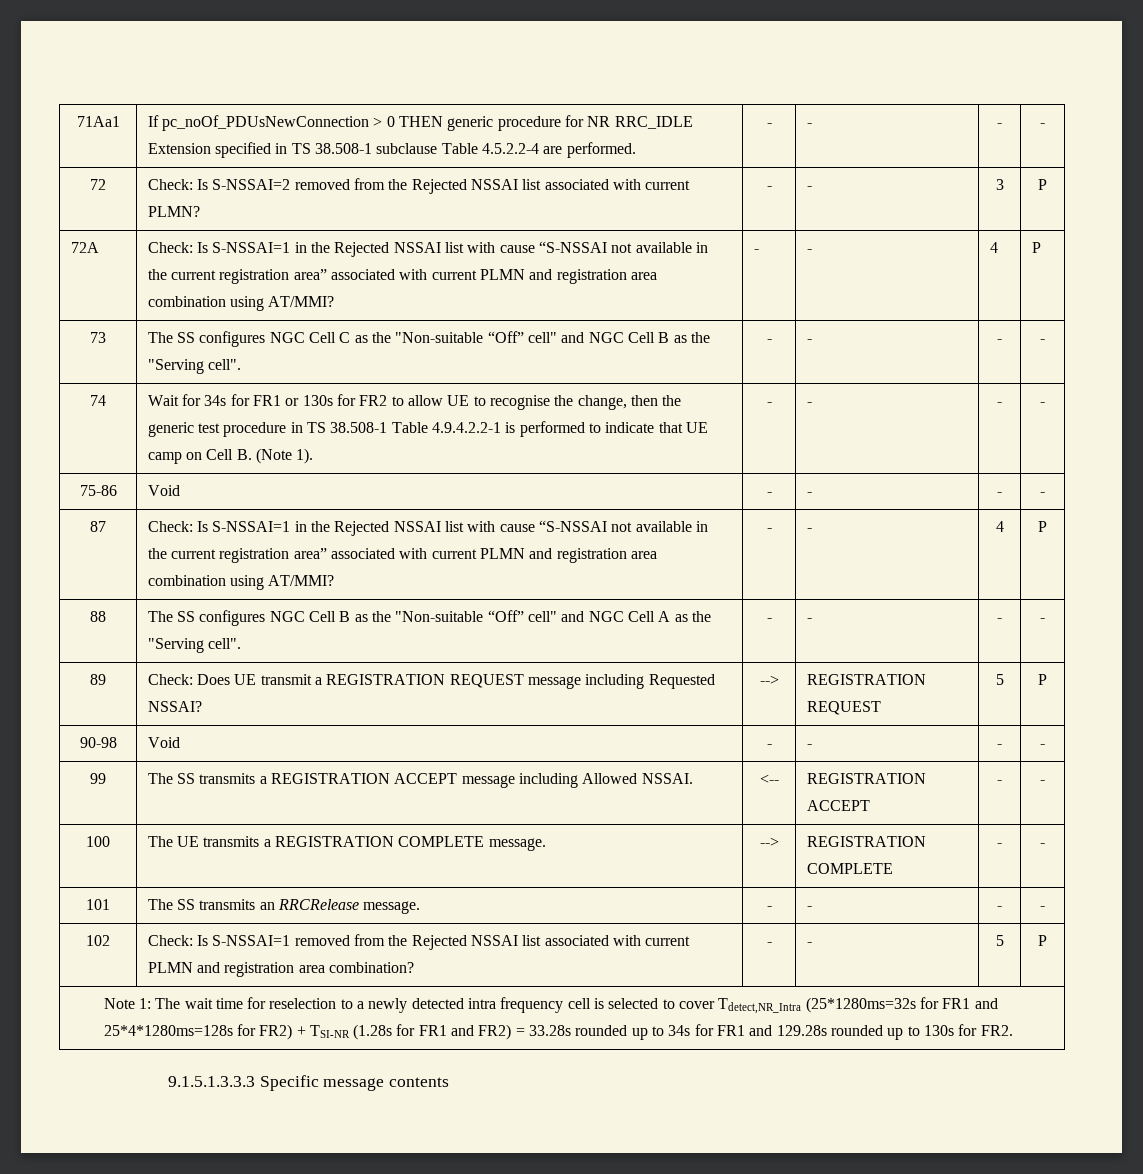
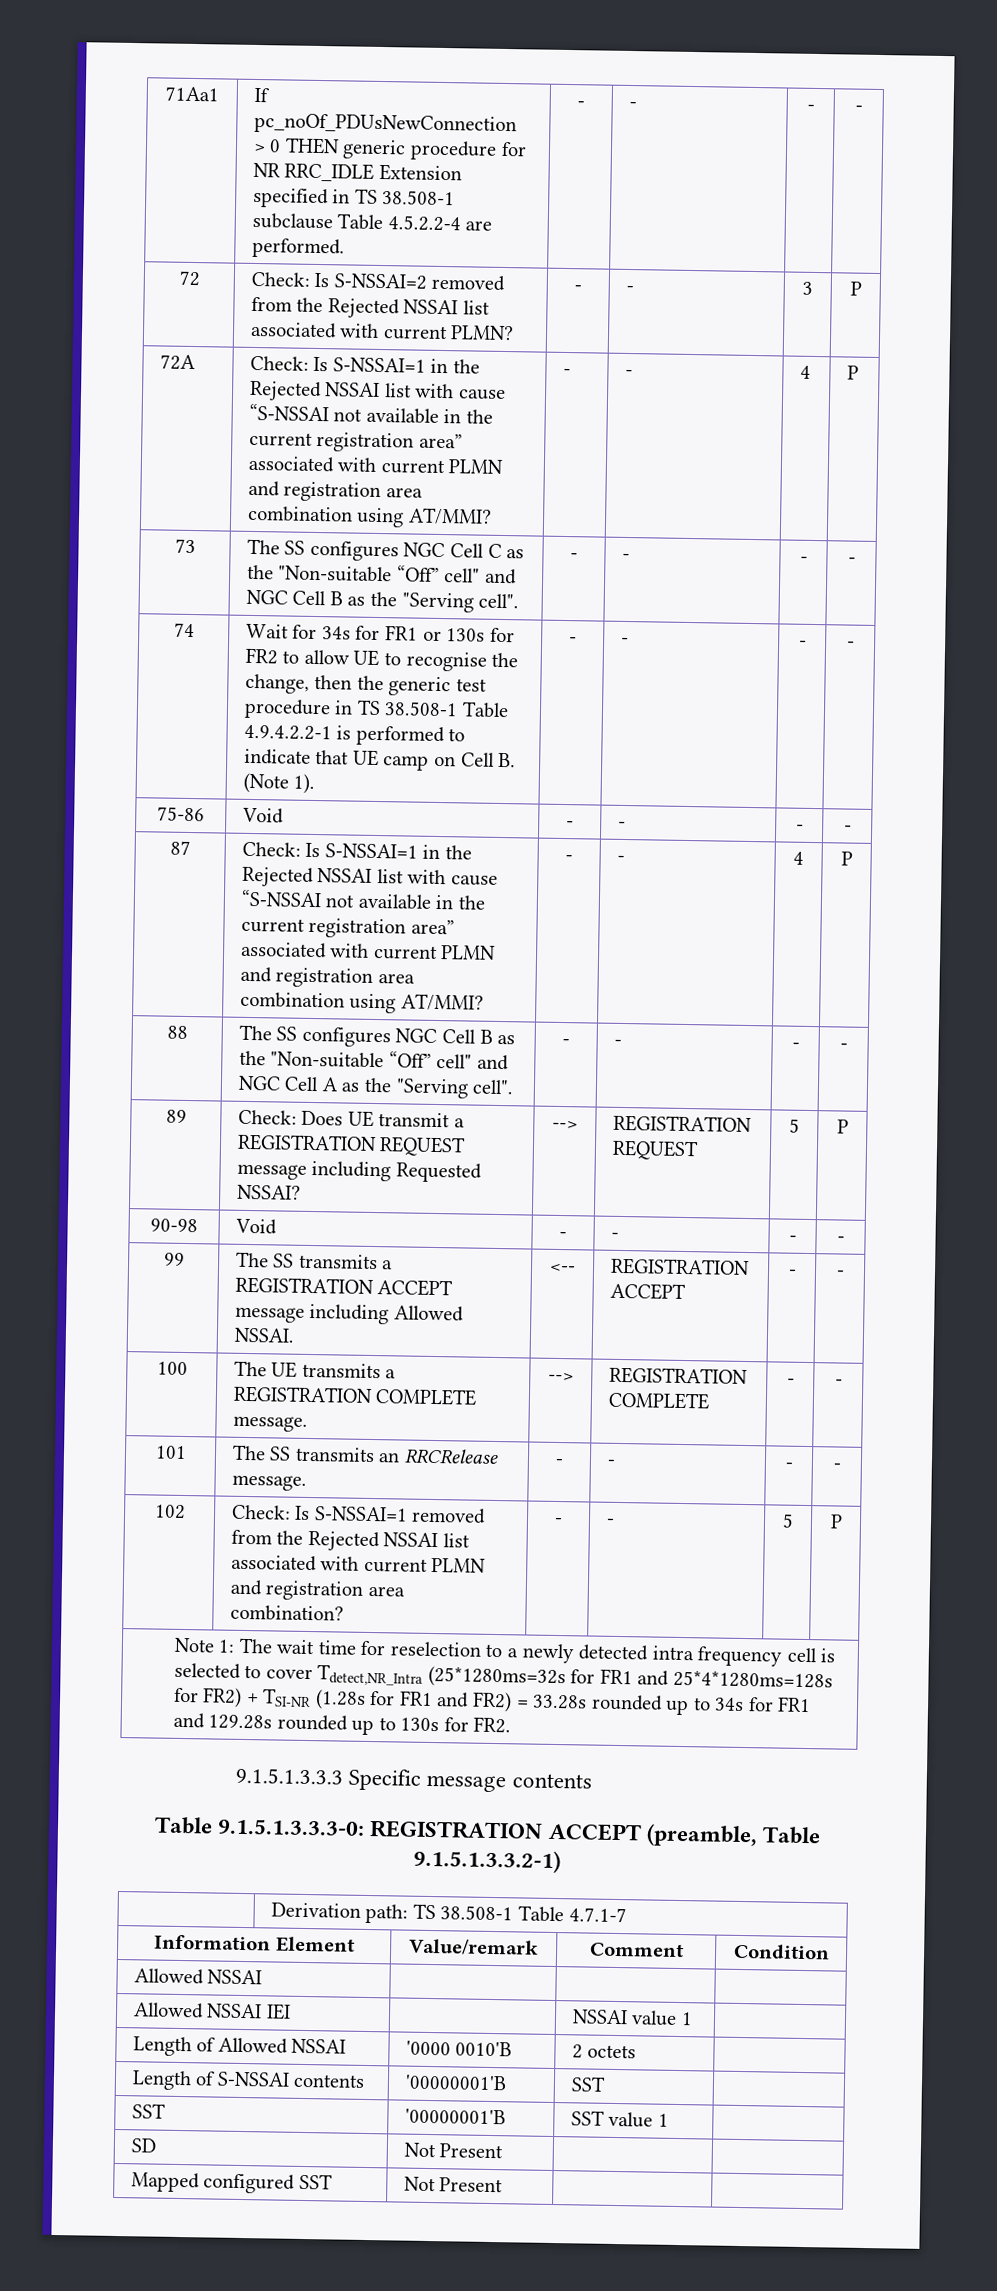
(450, 1082) none -> [153,1816,822,1848] [413,1848,561,1874] [270,1902,627,1924] [154,1934,355,1953] [409,1938,539,1956] [589,1942,684,1958] [732,1943,830,1960] [133,1968,263,1985] [132,2002,291,2020] [571,2009,693,2026] [132,2036,347,2057] [405,2040,513,2057] [571,2044,637,2059] [131,2070,366,2091] [404,2074,507,2091] [570,2076,606,2092] [131,2103,166,2119] [404,2108,506,2125] [570,2110,669,2128] [130,2138,157,2153] [403,2142,504,2159] [130,2172,333,2194] [403,2176,504,2193] // Table 9.1.5.1.3.3.3-0: REGISTRATION ACCEPT (preamble, Table 9.1.5.1.3.3.2-1) // | Derivation path: TS 38.508-1 Table 4.7.1-7 // Information Element | Value/remark | Comment | Condition // Allowed NSSAI | | | // Allowed NSSAI IEI | | NSSAI value 1 | // Length of Allowed NSSAI | '0000 0010'B | 2 octets | // Length of S-NSSAI contents | '00000001'B | SST | // SST | '00000001'B | SST value 1 | // SD | Not Present | | // Mapped configured SST | Not Present | |

